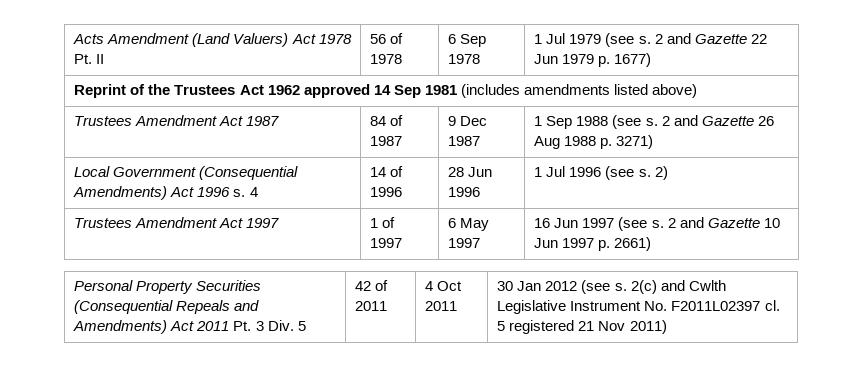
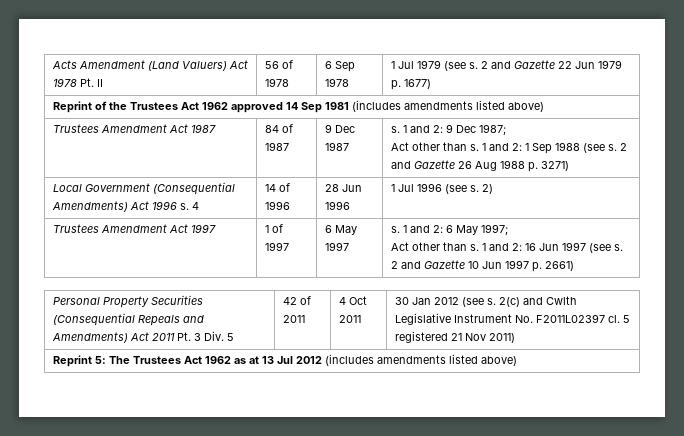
(481, 141) none -> [390,124,506,135] [390,142,522,151] s. 1 and 2: 9 Dec 1987; // Act other than s. 1 and 2:
(481, 243) none -> [390,224,508,235] [390,242,522,251] s. 1 and 2: 6 May 1997; // Act other than s. 1 and 2:
(667, 327) none -> [52,354,517,367] // Reprint 5: The Trustees Act 1962 as at 13 Jul 2012 (includes amendments listed above)

